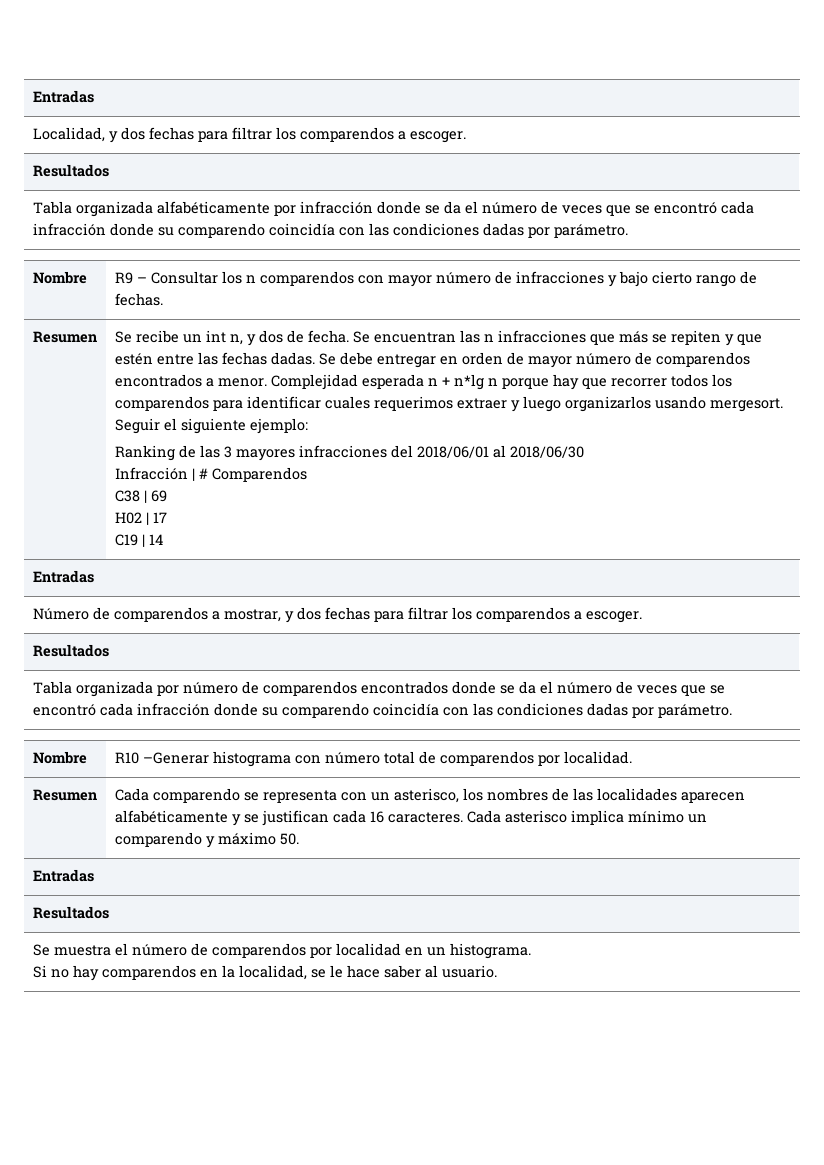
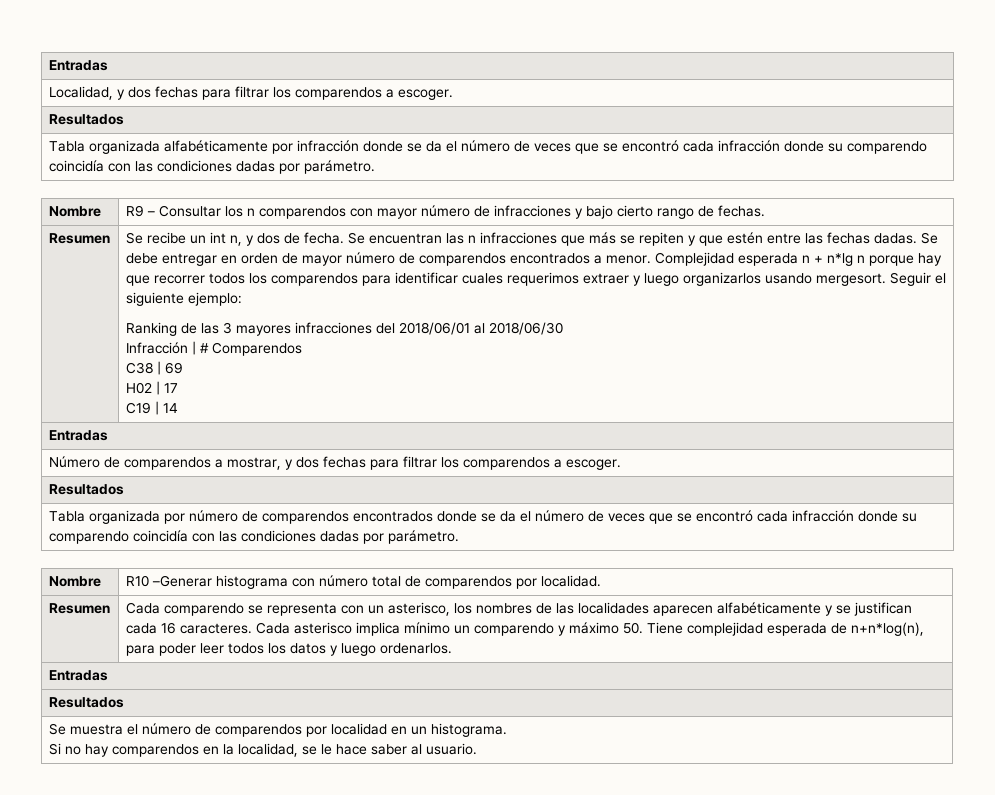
(299, 839) none -> [646,622,924,636] [125,643,452,656] Tiene complejidad esperada de n+n*log(n), para poder leer todos los datos y luego ordenarlos.

